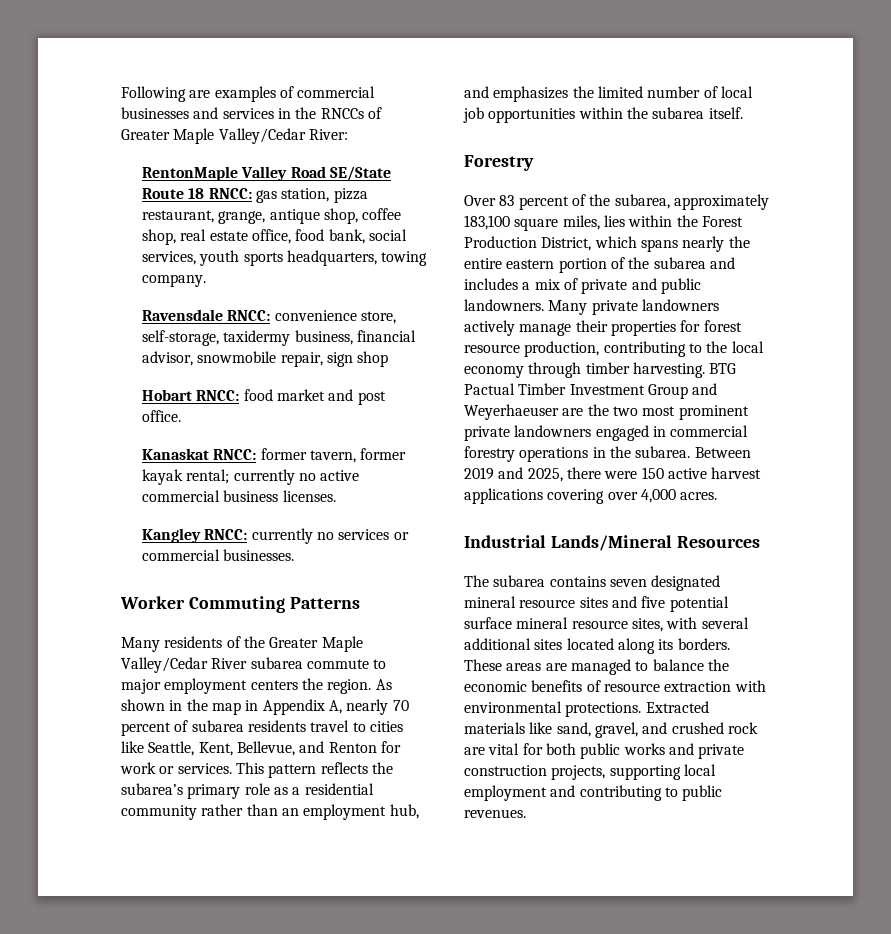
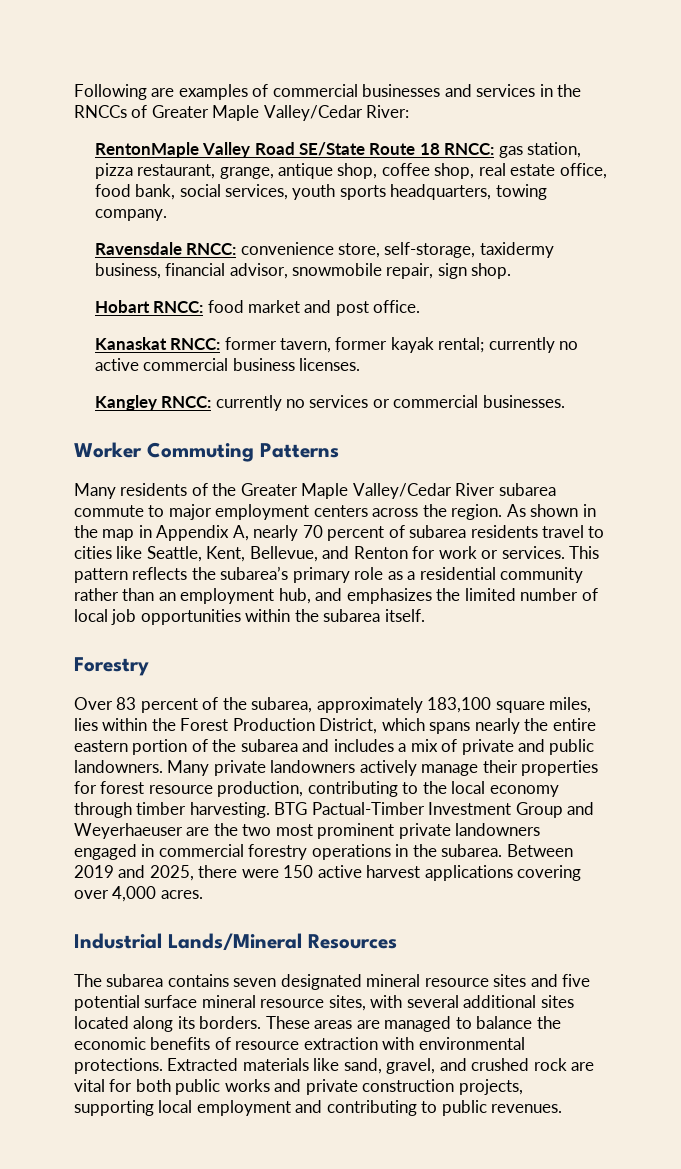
[357,351,389,367] shop -> [471,263,512,279] shop.
(298, 685) none -> [372,508,419,517] across
[464,383,567,395] Pactual Timber -> [311,802,425,815] Pactual-Timber

